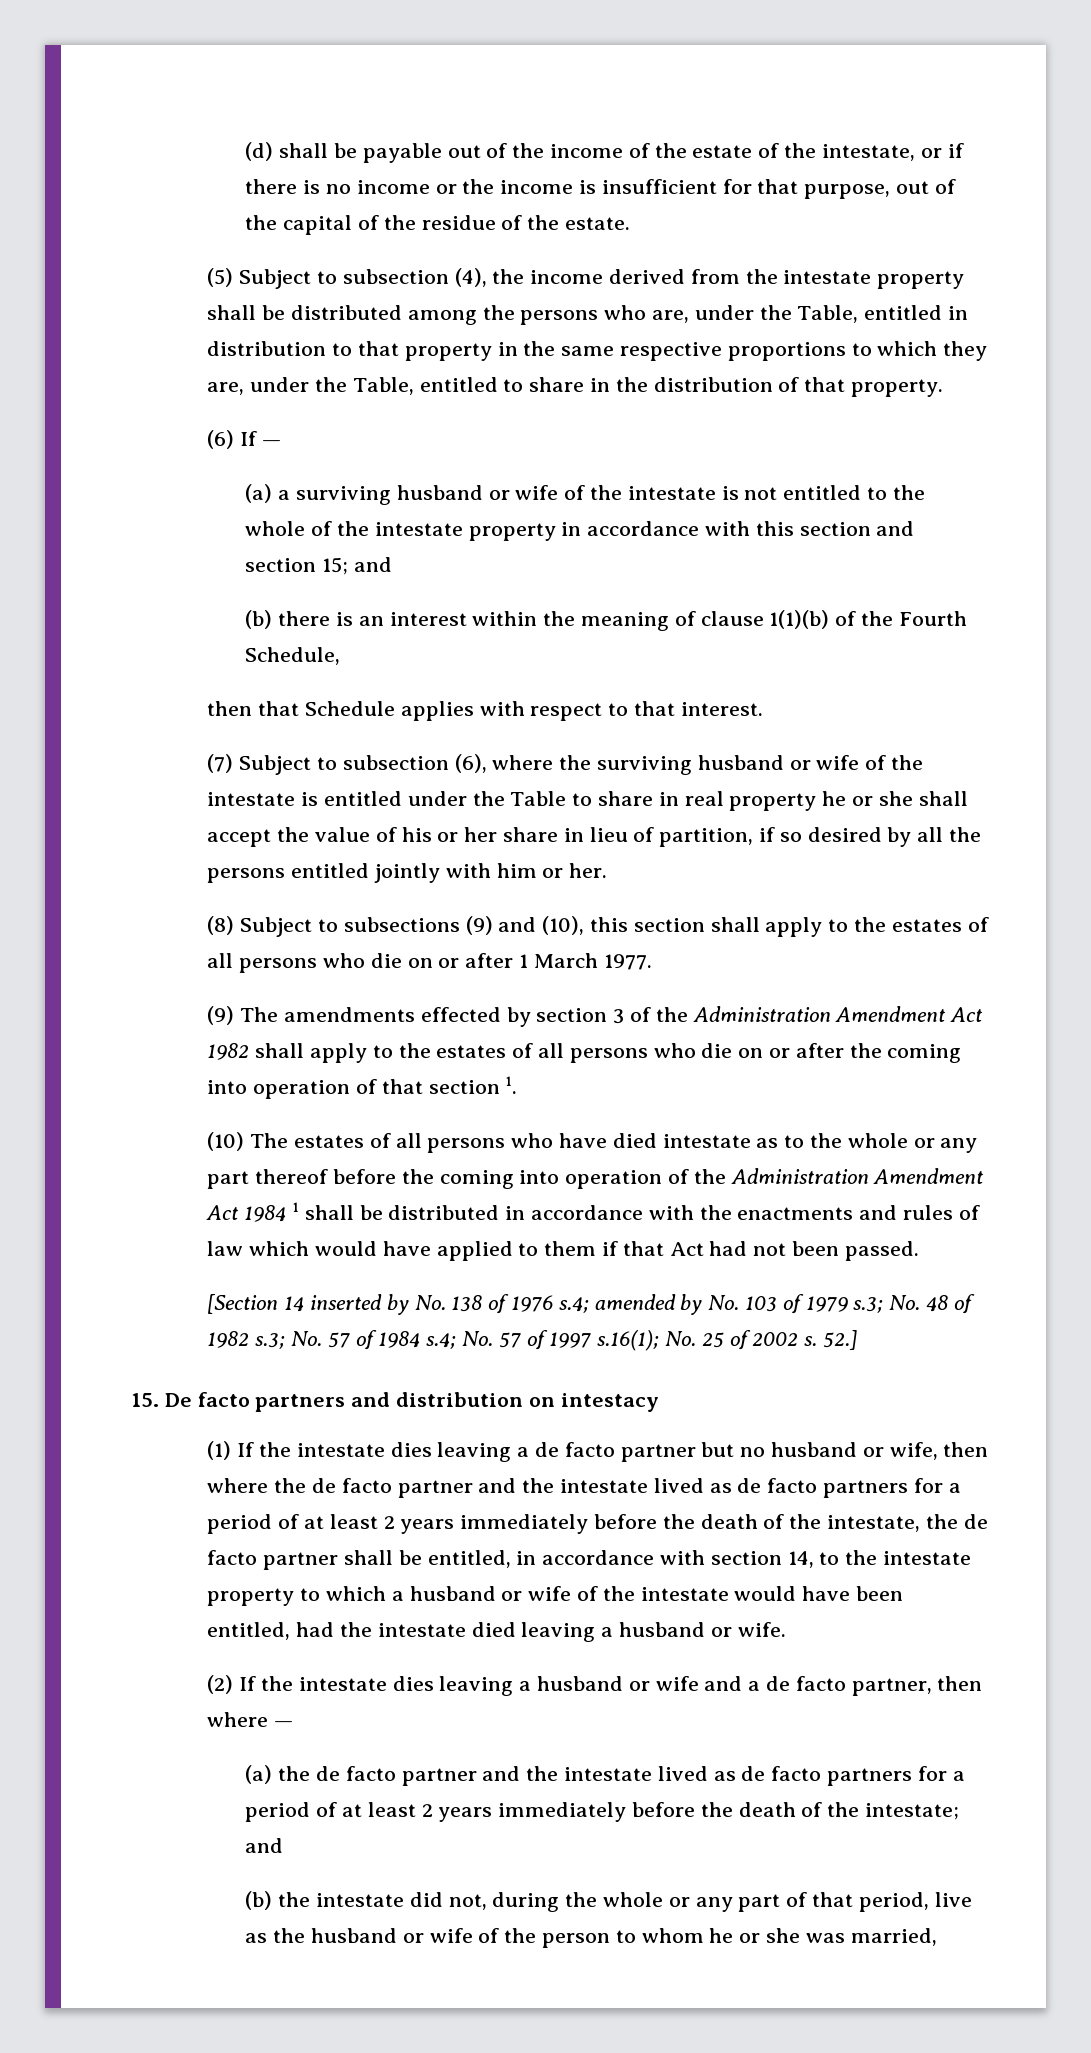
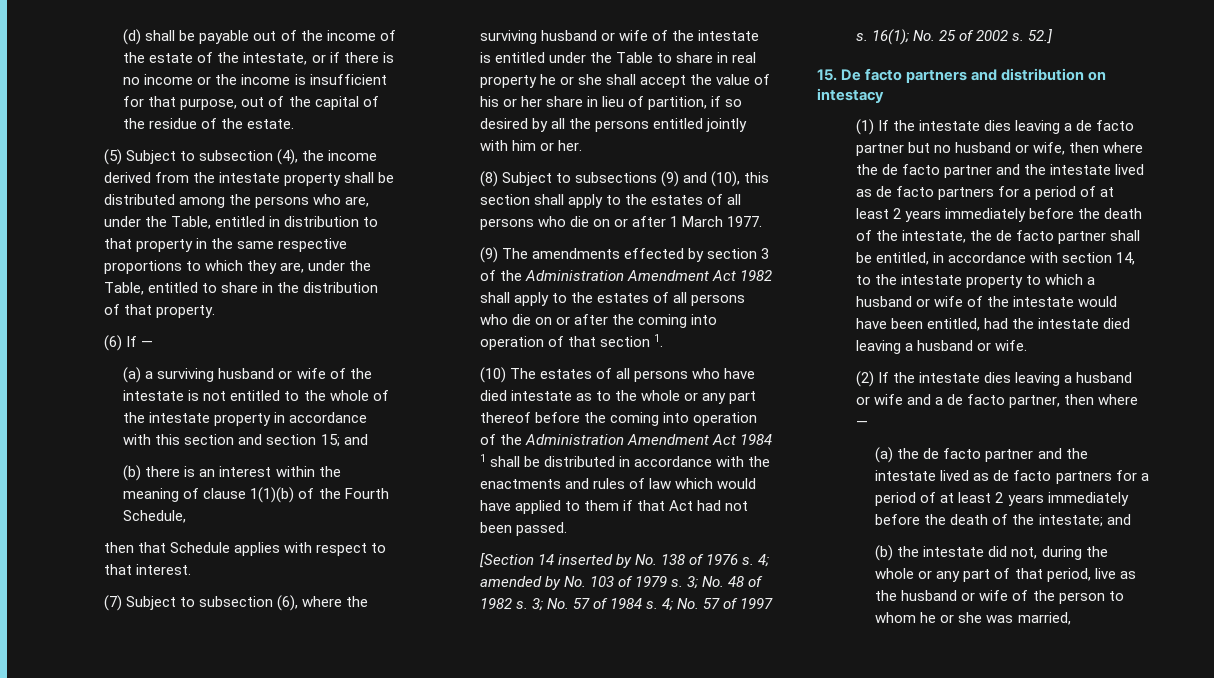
[558,1297,589,1313] s.4; -> [742,554,770,567] s. 4;
[853,1297,884,1313] s.3; -> [671,576,699,589] s. 3;
[255,1333,286,1349] s.3; -> [515,598,543,611] s. 3;
[426,1333,457,1349] s.4; -> [646,598,674,611] s. 4;
[597,1330,660,1351] s.16(1); -> [855,29,909,45] s. 16(1);

